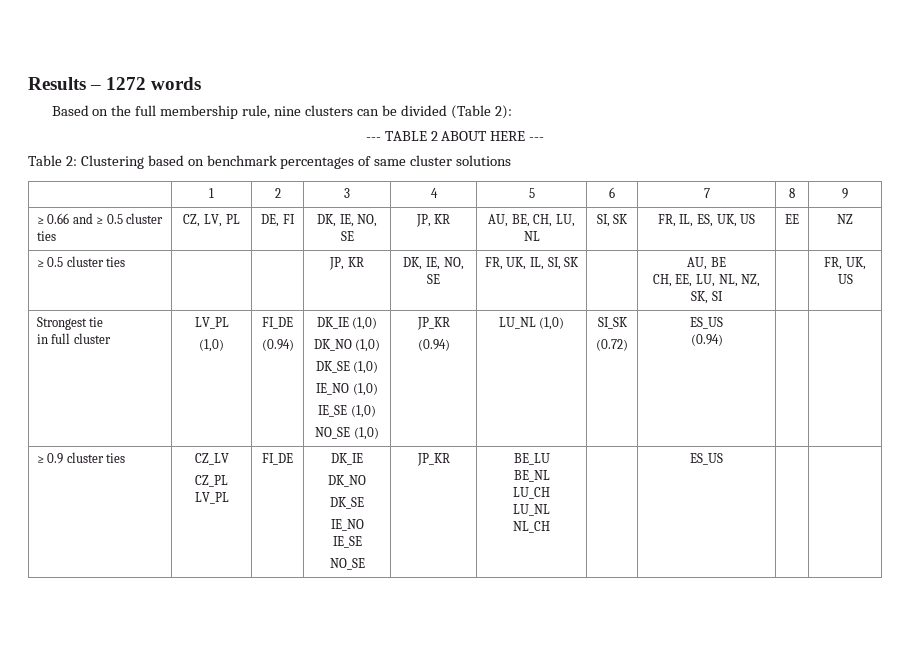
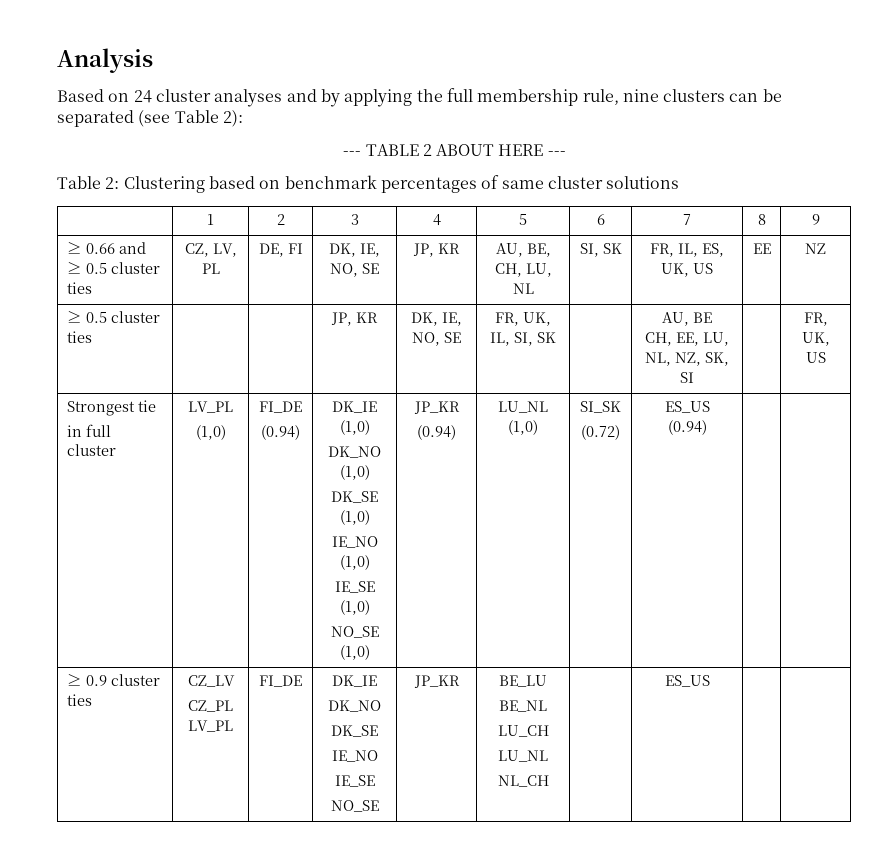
[28,77,202,90] [51,105,109,116] Results – 1272 words // Based on -> [57,48,153,73] [57,89,413,107] Analysis // Based on 24 cluster analyses and by applying
[400,105,491,119] divided (Table -> [57,110,219,127] separated (see Table

